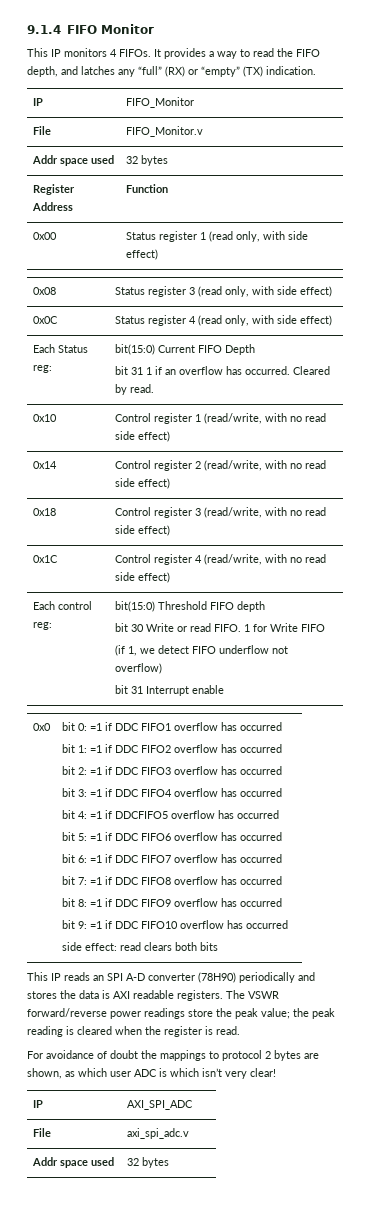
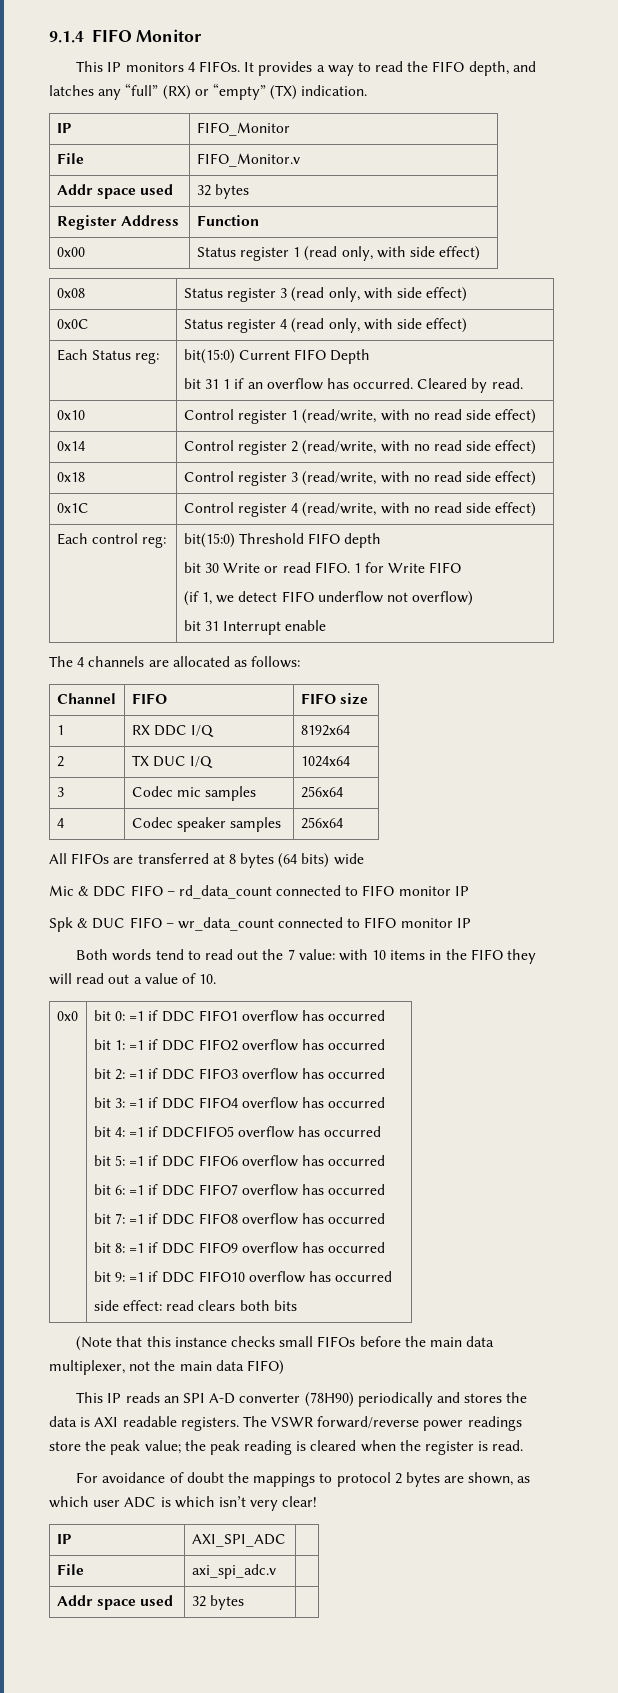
(224, 689) none -> [49,656,301,668] [56,693,116,704] [131,693,167,704] [300,693,369,705] [56,725,64,735] [131,725,215,738] [300,725,350,736] [56,756,64,767] [131,755,214,769] [300,756,350,767] [56,787,64,797] [131,786,257,801] [300,786,343,798] [56,818,64,828] [131,817,282,832] [300,817,343,829] [49,853,364,868] [49,885,469,899] [49,917,471,932] [76,949,537,964] [49,973,217,985] // The 4 channels are allocated as follows: // Channel | FIFO | FIFO size // 1 | RX DDC I/Q | 8192x64 // 2 | TX DUC I/Q | 1024x64 // 3 | Codec mic samples | 256x64 // 4 | Codec speaker samples | 256x64 // All FIFOs are transferred at 8 bytes (64 bits) wide // Mic & DDC FIFO – rd_data_count connected to FIFO monitor IP // Spk & DUC FIFO – wr_data_count connected to FIFO monitor IP // Both words tend to read out the 7 value: with 10 items in the FIFO they will read out a value of 10.
(218, 946) none -> [76,1336,495,1351] [49,1360,284,1375] // (Note that this instance checks small FIFOs before the main data multiplexer, not the main data FIFO)

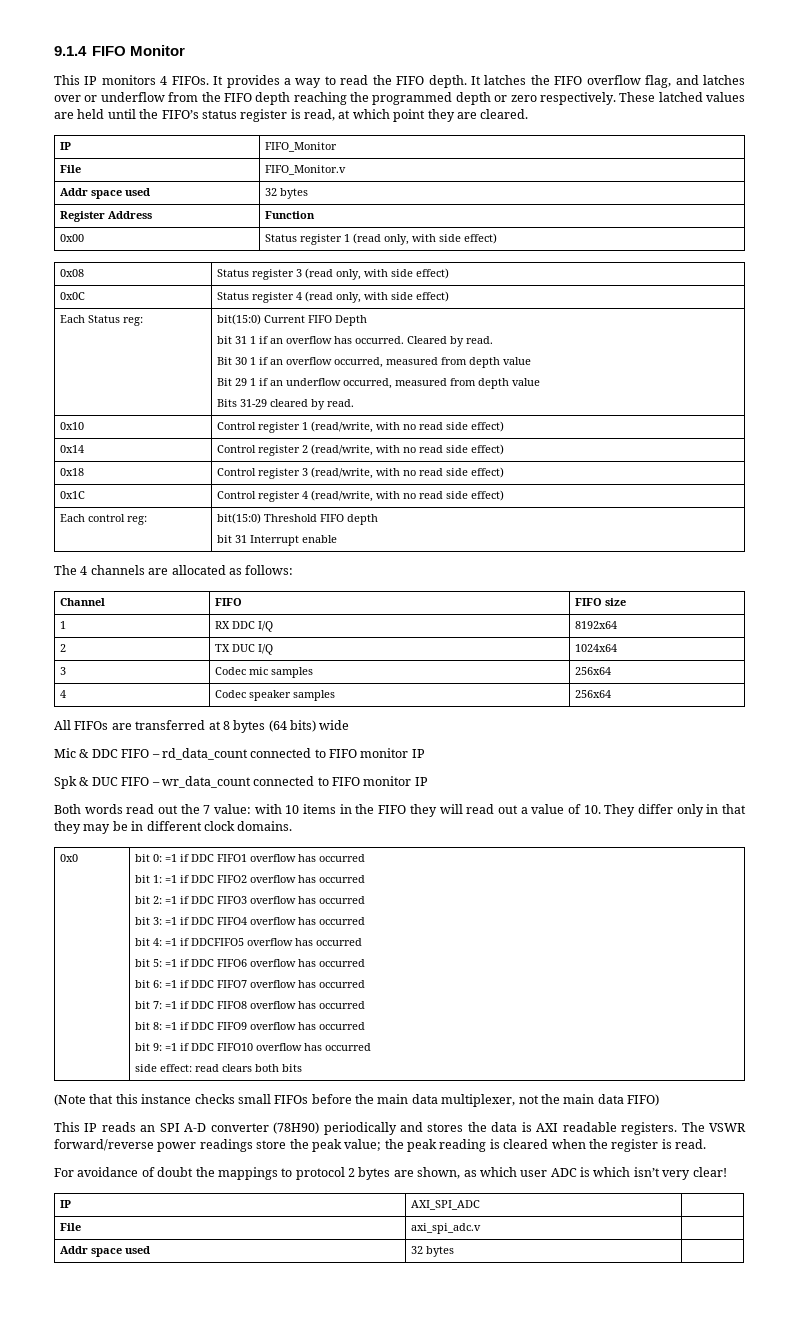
[468,61,536,76] [49,83,368,100] depth, and latches any “full” (RX) or “empty” (TX) indication. -> [428,75,746,88] [54,92,745,105] [54,109,529,122] depth. It latches the FIFO overflow flag, and latches over or underflow from the FIFO depth reaching the programmed depth or zero respectively. These latched values are held until the FIFO’s status register is read, at which point they are cleared.
(523, 383) none -> [217,357,532,368] [217,378,541,389] [217,399,355,410] // Bit 30 1 if an overflow occurred, measured from depth value // Bit 29 1 if an underflow occurred, measured from depth value // Bits 31-29 cleared by read.
[183,562,462,573] [183,591,474,606] // bit 30 Write or read FIFO. 1 for Write FIFO // (if 1, we detect FIFO underflow not overflow) -> (379, 519) none
[155,949,201,960] tend to -> (123, 809) none
(217, 979) none -> [604,804,746,817] [54,821,293,834] They differ only in that they may be in different clock domains.

